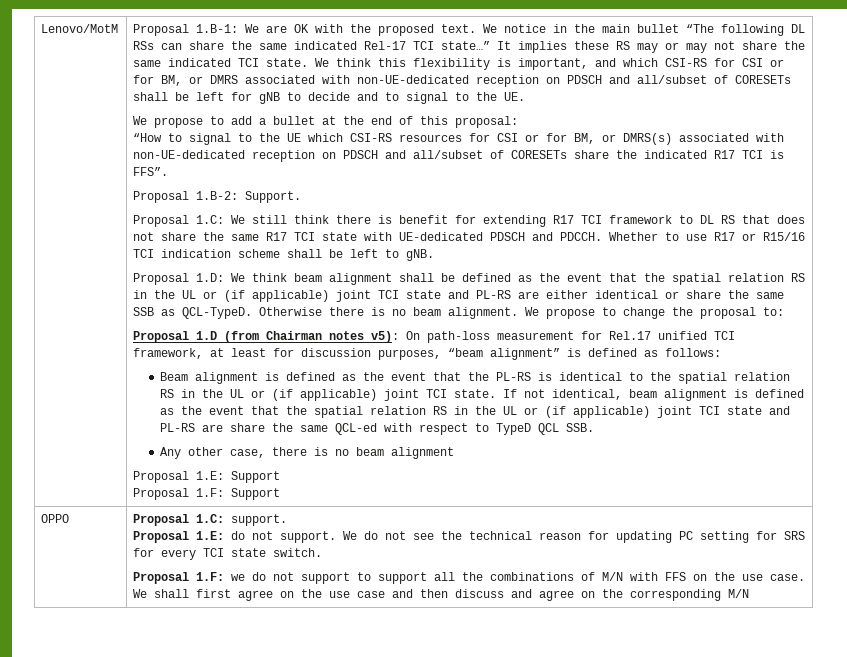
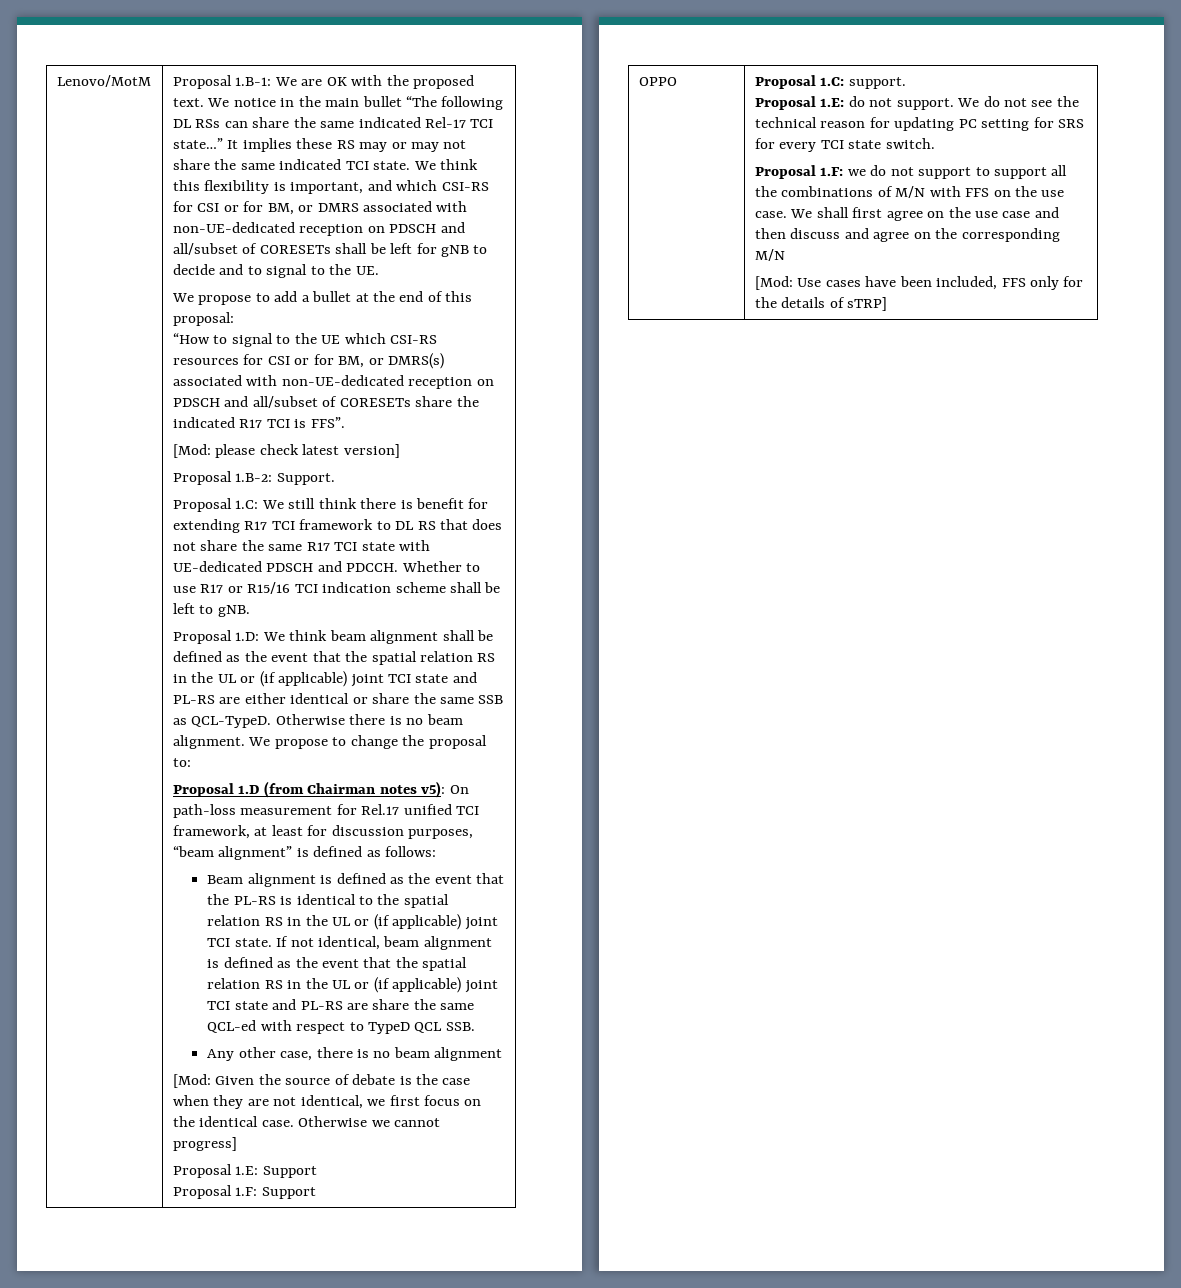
(169, 171) none -> [172,444,400,458] // [Mod: please check latest version]
(454, 453) none -> [172,1074,471,1088] [172,1095,482,1109] [172,1116,441,1127] [172,1137,237,1151] // [Mod: Given the source of debate is the case when they are not identical, we first focus on the identical case. Otherwise we cannot progress]
(750, 593) none -> [754,276,1084,290] [754,297,888,311] // [Mod: Use cases have been included, FFS only for the details of sTRP]

